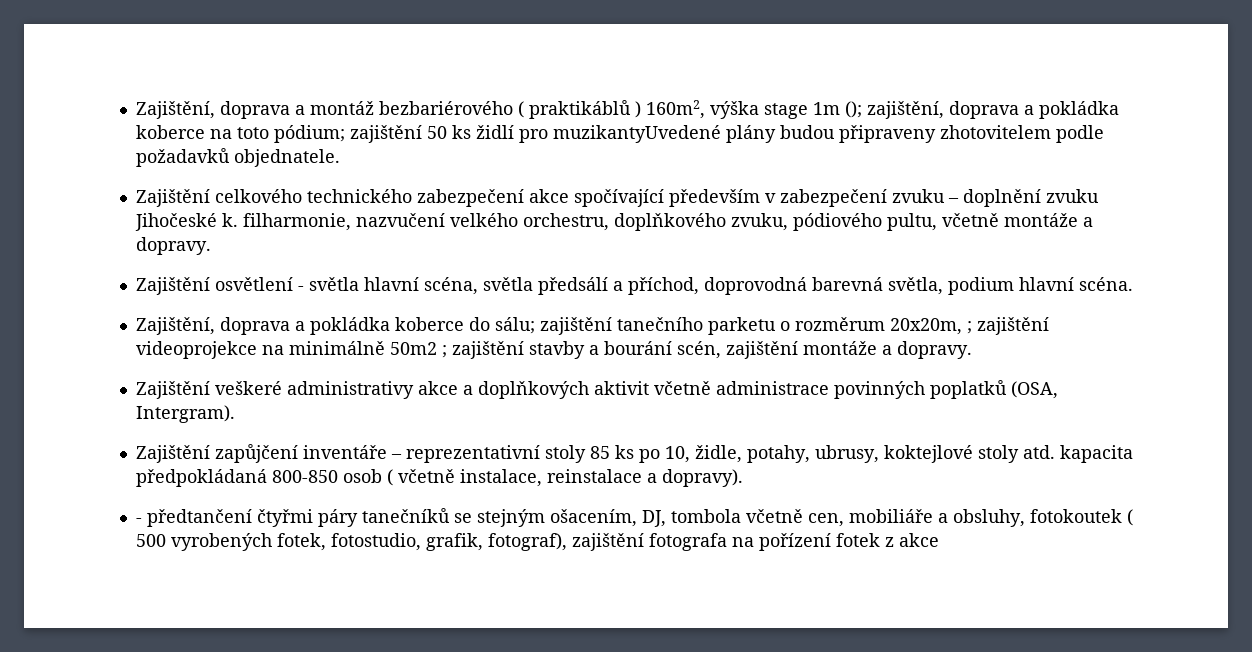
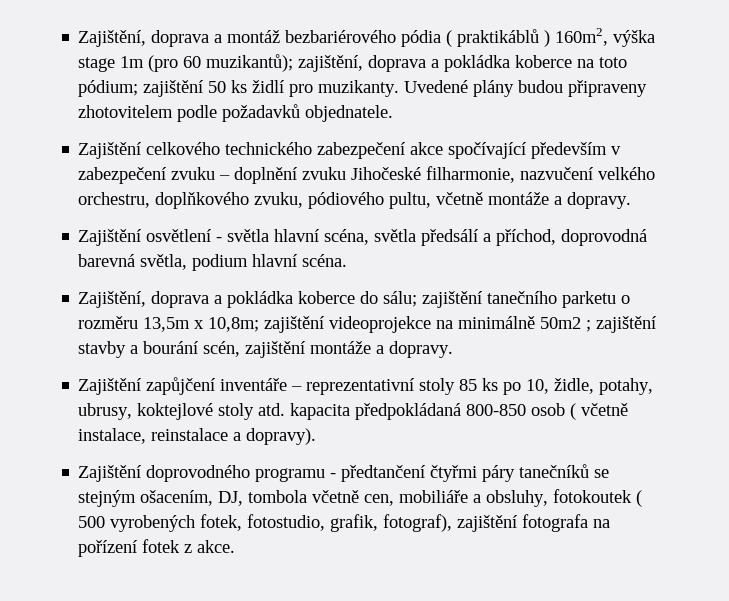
(513, 108) none -> [401,30,442,47] pódia
[844,101,862,118] (); -> [148,54,294,72] (pro 60 muzikantů);
[552,125,721,143] muzikantyUvedené -> [318,80,469,97] muzikanty. Uvedené
[221,213,238,227] k. -> (422, 173) none
[794,317,972,335] rozměrum 20x20m, ; -> [78,316,260,332] rozměru 13,5m x 10,8m;
[135,380,1058,399] [135,405,235,423] // Zajištění veškeré administrativy akce a doplňkových aktivit včetně administrace povinných poplatků (OSA, Intergram). -> (454, 349) none
(743, 478) none -> [78,465,326,482] Zajištění doprovodného programu
[898,533,939,547] akce -> [197,540,236,553] akce.

